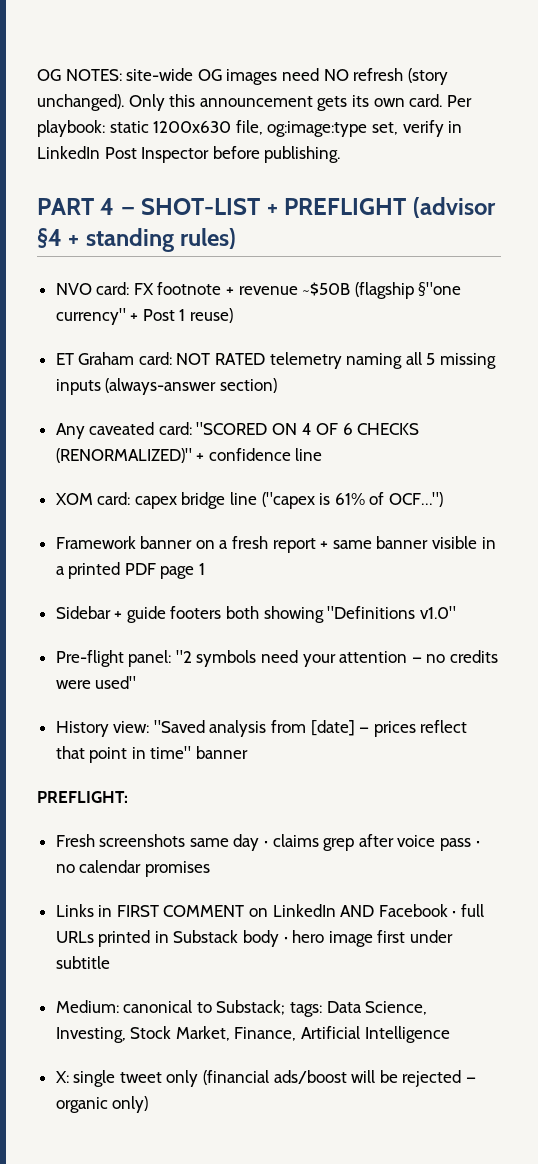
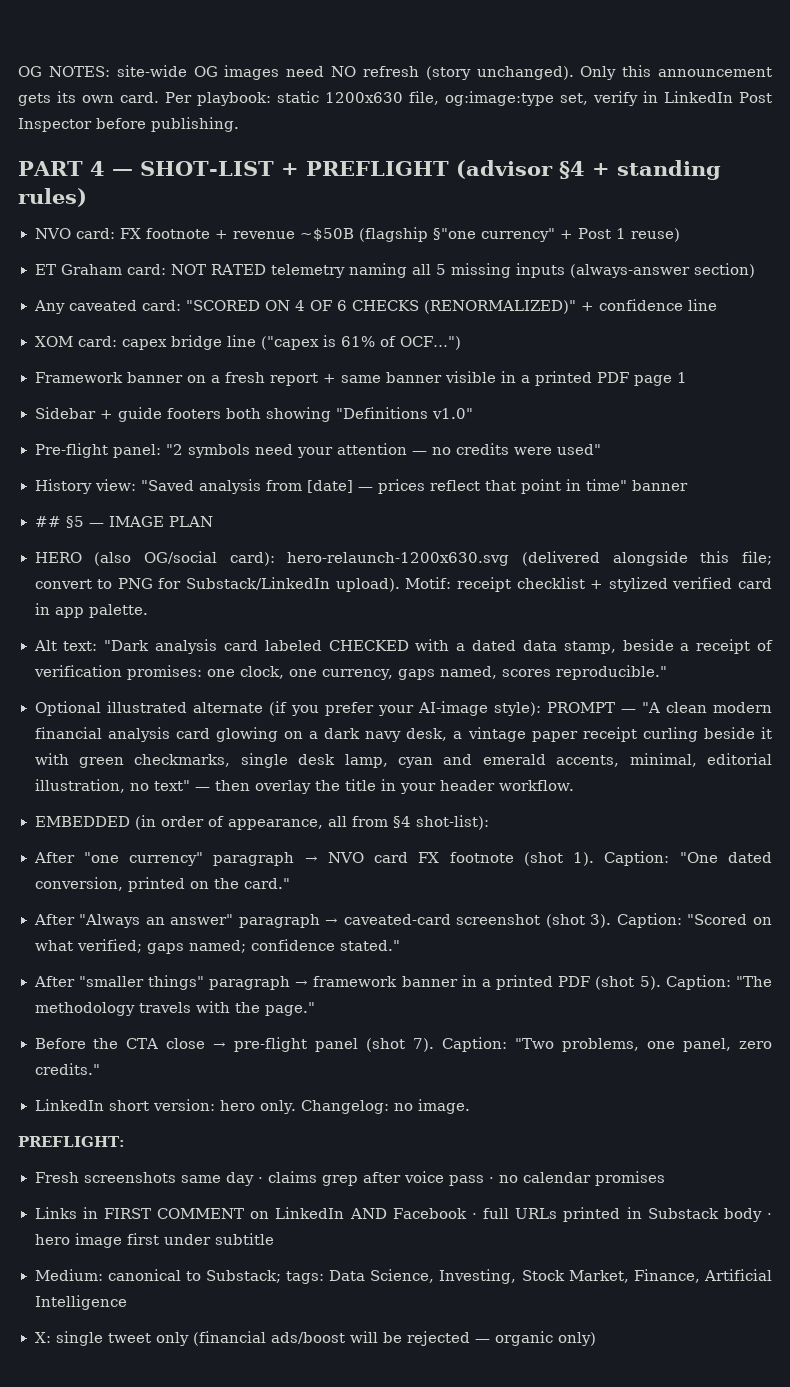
(249, 752) none -> [34,516,213,528] [34,551,772,566] [34,577,772,592] [34,603,148,618] [33,639,774,654] [33,665,668,680] [34,701,773,716] [34,727,773,742] [34,753,773,768] [34,779,575,794] [34,815,489,830] [33,851,772,866] [34,877,290,892] [33,913,772,928] [34,939,400,954] [33,975,773,990] [34,1001,315,1016] [34,1037,772,1052] [34,1063,100,1075] [34,1099,471,1114] // ## §5 — IMAGE PLAN // HERO (also OG/social card): hero-relaunch-1200x630.svg (delivered alongside this file; convert to PNG for Substack/LinkedIn upload). Motif: receipt checklist + stylized verified card in app palette. // Alt text: "Dark analysis card labeled CHECKED with a dated data stamp, beside a receipt of verification promises: one clock, one currency, gaps named, scores reproducible." // Optional illustrated alternate (if you prefer your AI-image style): PROMPT — "A clean modern financial analysis card glowing on a dark navy desk, a vintage paper receipt curling beside it with green checkmarks, single desk lamp, cyan and emerald accents, minimal, editorial illustration, no text" — then overlay the title in your header workflow. // EMBEDDED (in order of appearance, all from §4 shot-list): // After "one currency" paragraph → NVO card FX footnote (shot 1). Caption: "One dated conversion, printed on the card." // After "Always an answer" paragraph → caveated-card screenshot (shot 3). Caption: "Scored on what verified; gaps named; confidence stated." // After "smaller things" paragraph → framework banner in a printed PDF (shot 5). Caption: "The methodology travels with the page." // Before the CTA close → pre-flight panel (shot 7). Caption: "Two problems, one panel, zero credits." // LinkedIn short version: hero only. Changelog: no image.

